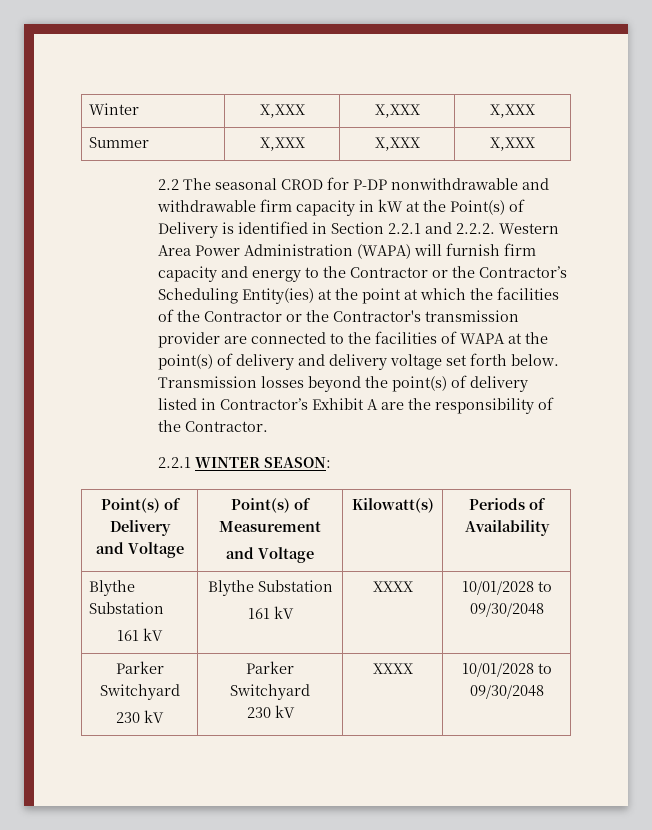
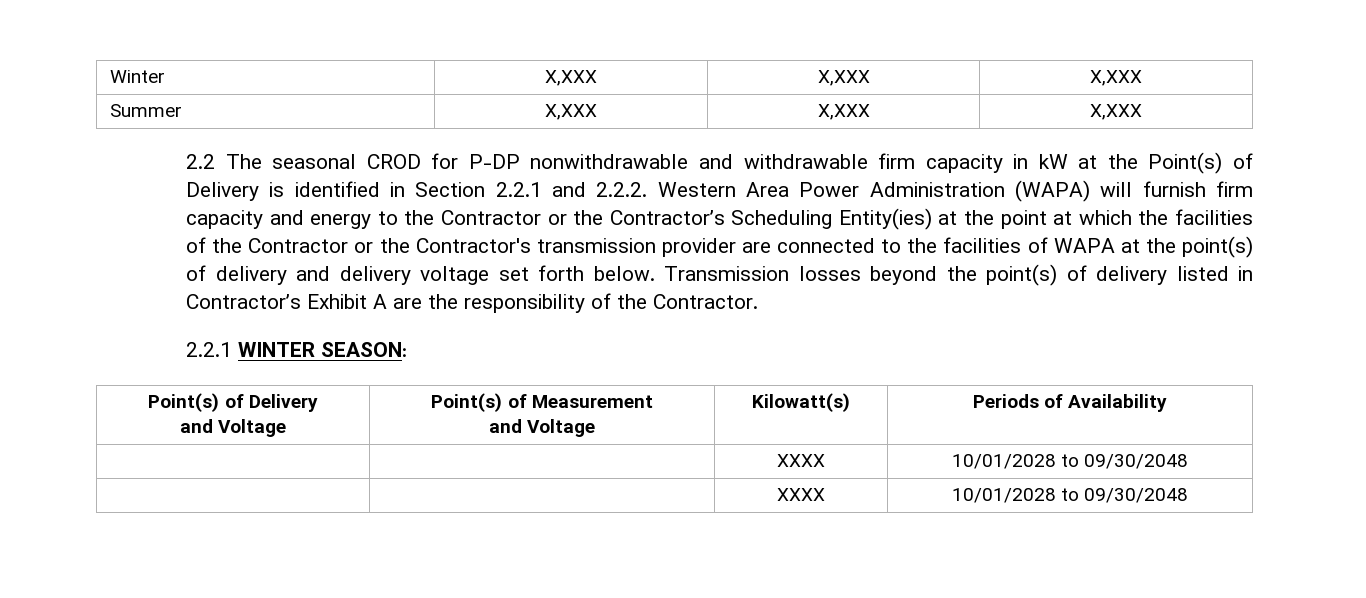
[89,580,136,596] [89,602,165,614] [117,628,163,641] [207,580,333,596] [247,606,294,619] [372,581,413,592] [461,581,552,595] [469,603,544,617] [115,661,164,674] [99,684,180,700] [116,710,164,723] [246,661,294,674] [230,684,310,700] [246,705,295,718] Blythe Substation // 161 kV | Blythe Substation // 161 kV | XXXX | 10/01/2028 to 09/30/2048 // Parker Switchyard // 230 kV | Parker Switchyard // 230 kV -> [777,454,825,467] [951,454,1189,469] | | XXXX | 10/01/2028 to 09/30/2048 // |

